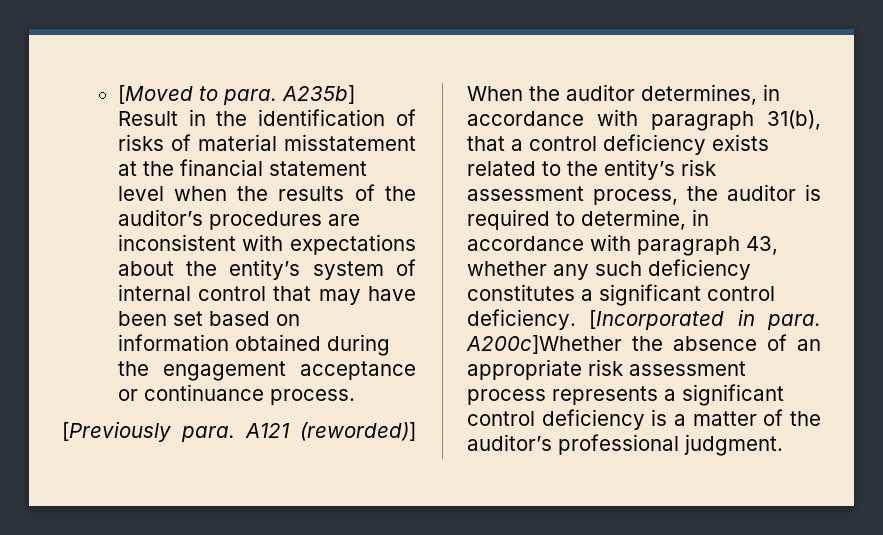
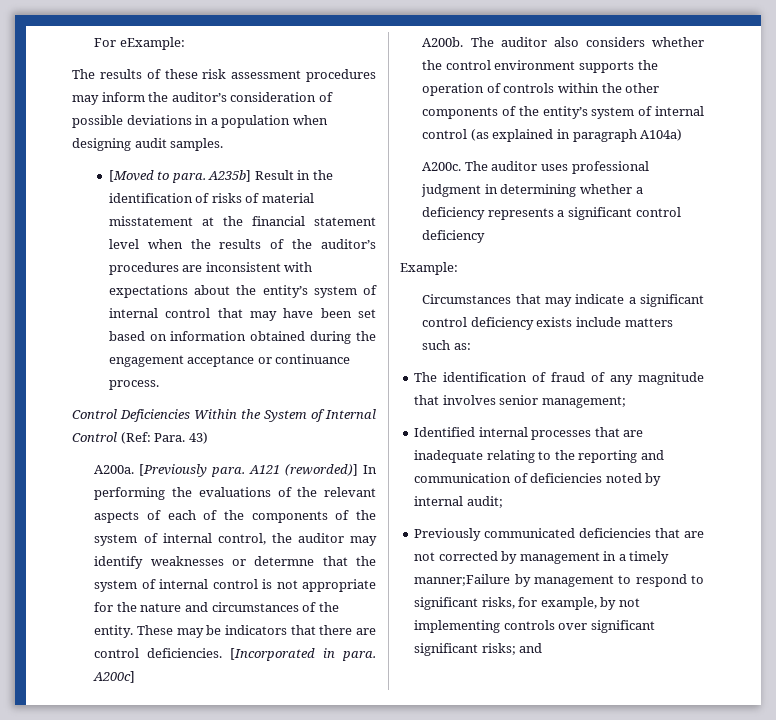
(117, 94) none -> [94,37,185,50] [72,69,376,82] [72,92,333,105] [72,115,328,128] [72,138,224,151] For eExample: // The results of these risk assessment procedures may inform the auditor’s consideration of possible deviations in a population when designing audit samples. //
[62,421,416,442] [467,84,780,105] [467,109,821,131] [467,134,769,155] [467,159,716,180] [467,184,821,205] [467,209,709,230] [467,234,778,256] [467,259,751,280] [467,284,775,306] [467,309,821,330] [466,334,821,354] [467,359,746,380] [467,389,546,405] [Previously para. A121 (reworded)] When the auditor determines, in accordance with paragraph 31(b), that a control deficiency exists related to the entity’s risk assessment process, the auditor is required to determine, in accordance with paragraph 43, whether any such deficiency constitutes a significant control deficiency. [Incorporated in para. A200c]Whether the absence of an appropriate risk assessment process -> [72,409,376,422] [72,432,208,444] [94,464,377,477] [94,487,376,500] [94,510,376,523] [94,533,377,546] [94,556,376,569] [94,579,376,592] [94,602,339,612] [94,625,376,638] [94,648,376,661] [93,671,136,683] [422,37,704,47] [422,60,658,73] [422,83,660,96] [422,106,704,119] [422,129,683,142] [422,161,649,174] [421,184,643,197] [422,207,486,220] Control Deficiencies Within the System of Internal Control (Ref: Para. 43) // A200a. [Previously para. A121 (reworded)] In performing the evaluations of the relevant aspects of each of the components of the system of internal control, the auditor may identify weaknesses or determne that the system of internal control is not appropriate for the nature and circumstances of the entity. These may be indicators that there are control deficiencies. [Incorporated in para. A200c] // A200b. The auditor also considers whether the control environment supports the operation of controls within the other components of the entity’s system of internal control (as explained in paragraph A104a) // A200c. The auditor uses professional judgment in determining whether a deficiency
[651,409,821,426] [467,434,783,456] is a matter of the auditor’s professional judgment. -> [400,262,458,275] [422,294,704,307] [422,317,673,330] [422,340,471,350] [414,372,704,385] [414,395,626,408] [414,427,644,440] [414,450,664,463] [414,473,662,486] [414,496,503,508] [414,528,704,541] [414,551,670,564] [414,574,704,587] [414,597,640,610] [414,620,655,633] [414,643,543,656] // Example: // Circumstances that may indicate a significant control deficiency exists include matters such as: // The identification of fraud of any magnitude that involves senior management; // Identified internal processes that are inadequate relating to the reporting and communication of deficiencies noted by internal audit; // Previously communicated deficiencies that are not corrected by management in a timely manner;Failure by management to respond to significant risks, for example, by not implementing controls over significant significant risks; and

